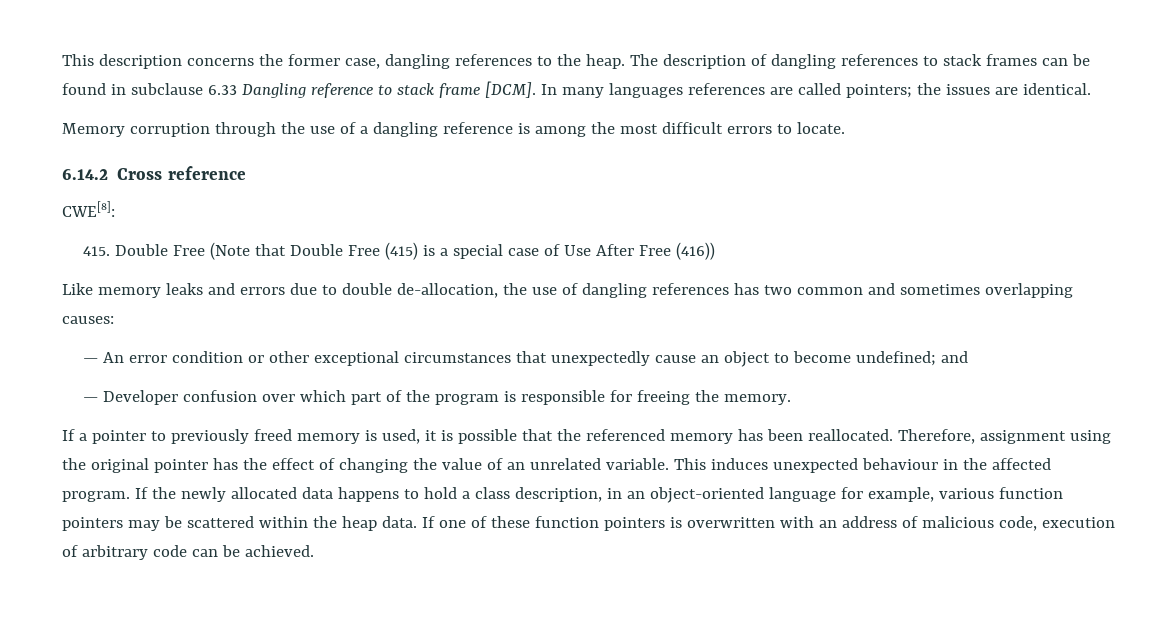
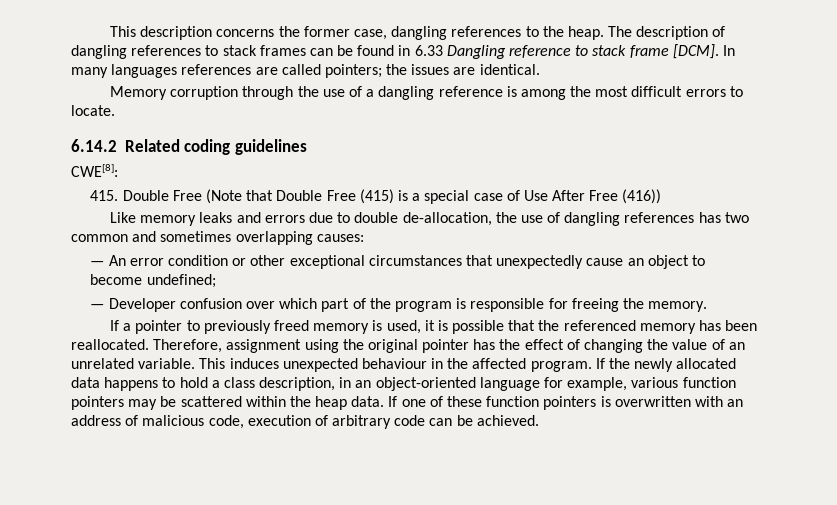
[130,83,203,95] subclause -> (411, 50) none
[117,166,246,180] Cross reference -> [124,139,307,155] Related coding guidelines
[941,351,969,363] and -> (216, 281) none

